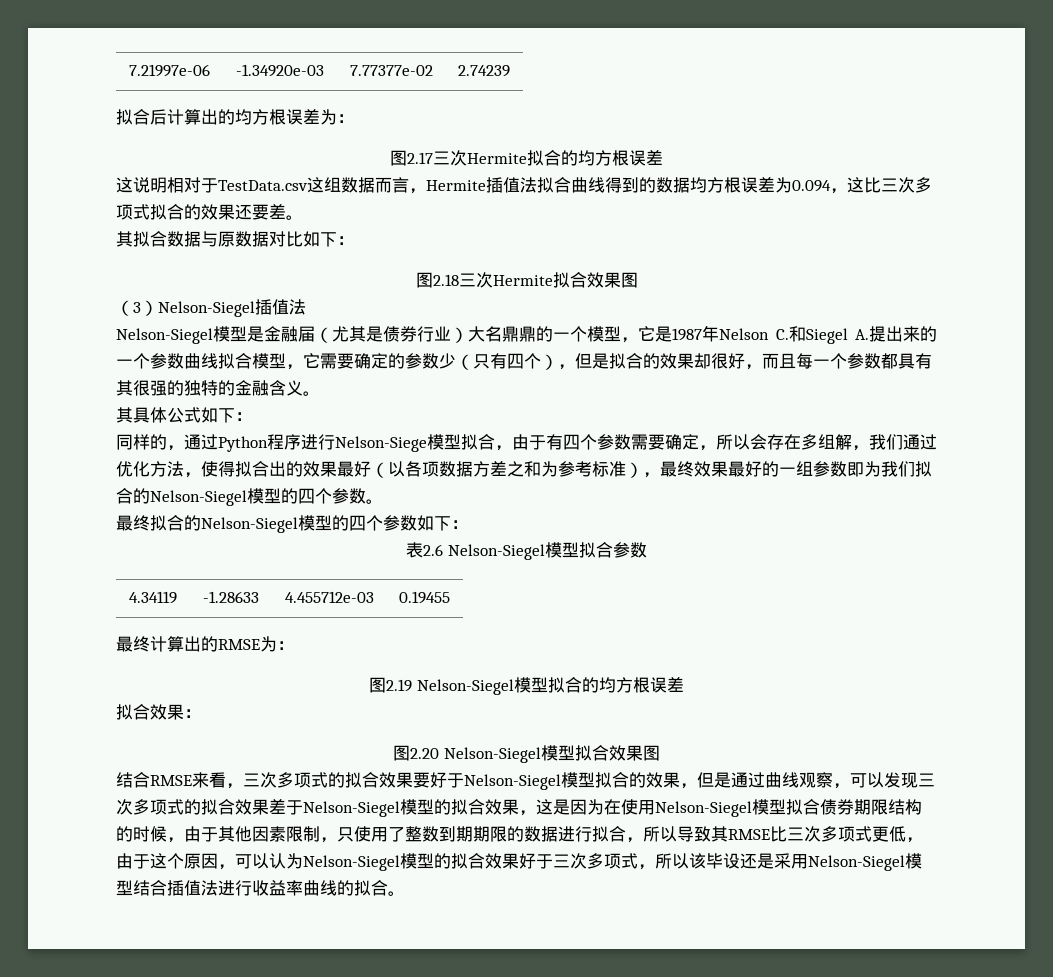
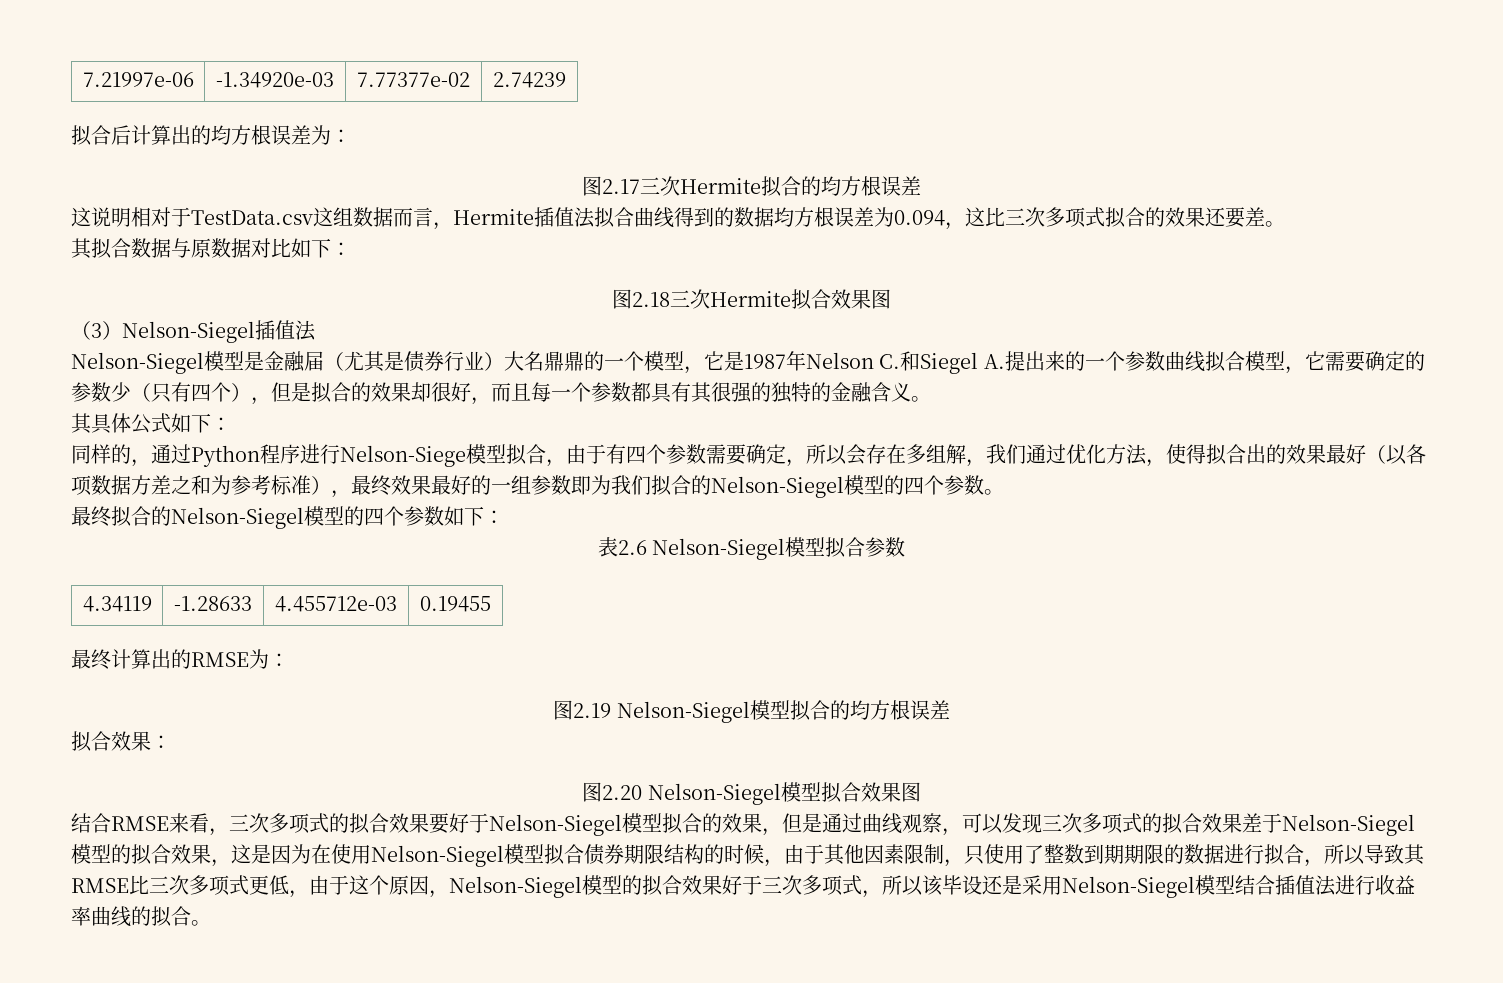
[235,853,303,869] 可以认为 -> (449, 894) none

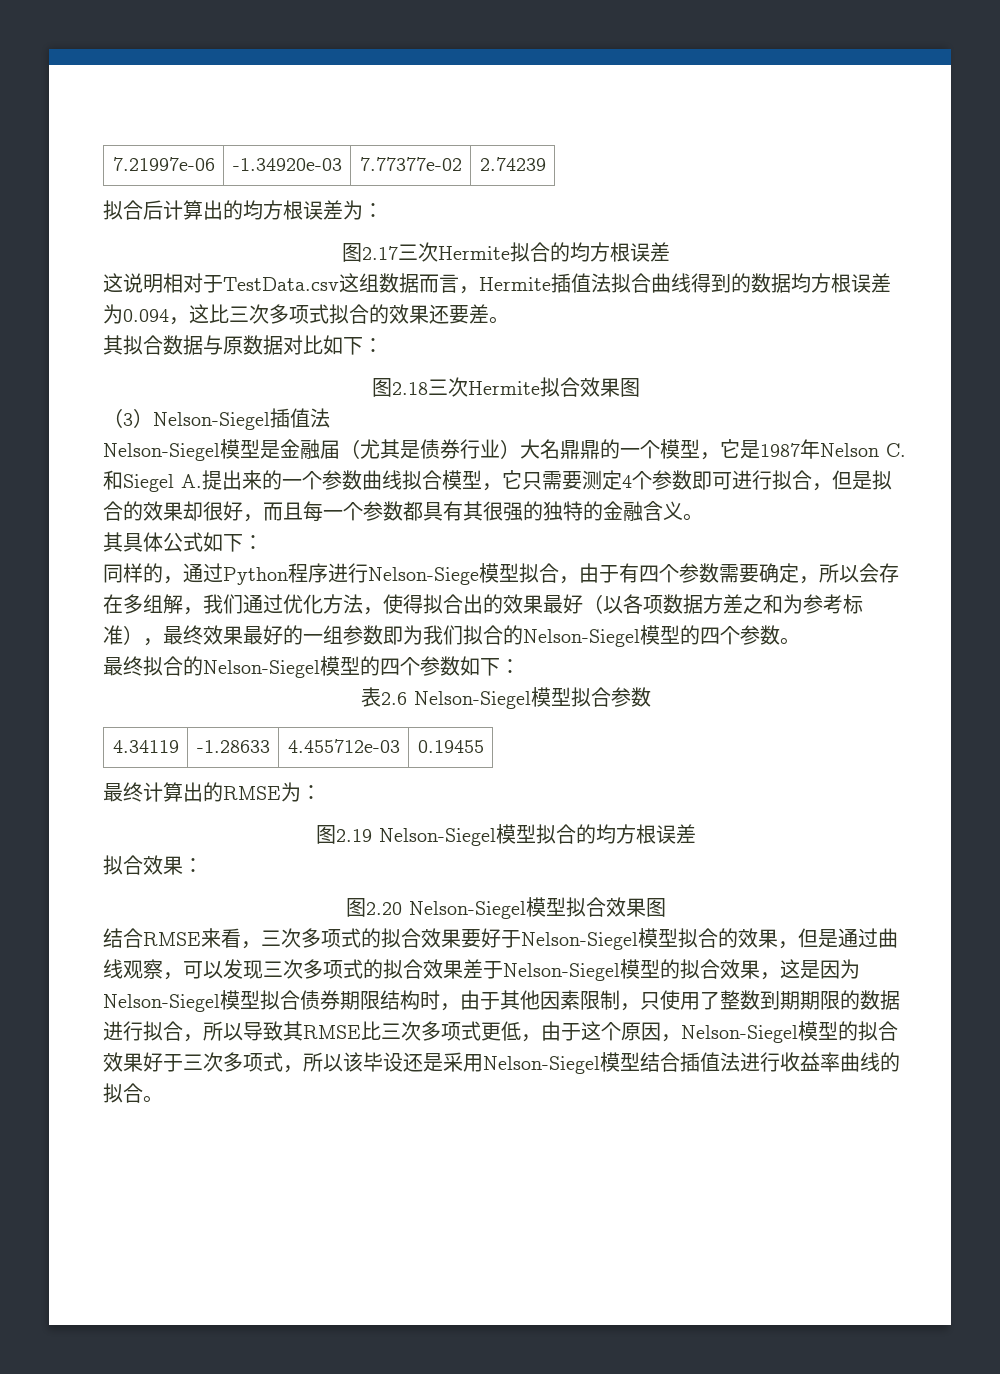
[1324,351,1425,372] [71,382,251,403] 需要确定的参数少（只有四个） -> [522,470,812,490] 只需要测定4个参数即可进行拟合
[311,844,371,864] 在使用 -> (860, 969) none
[704,844,764,864] 的时候 -> [420,990,440,1010] 时

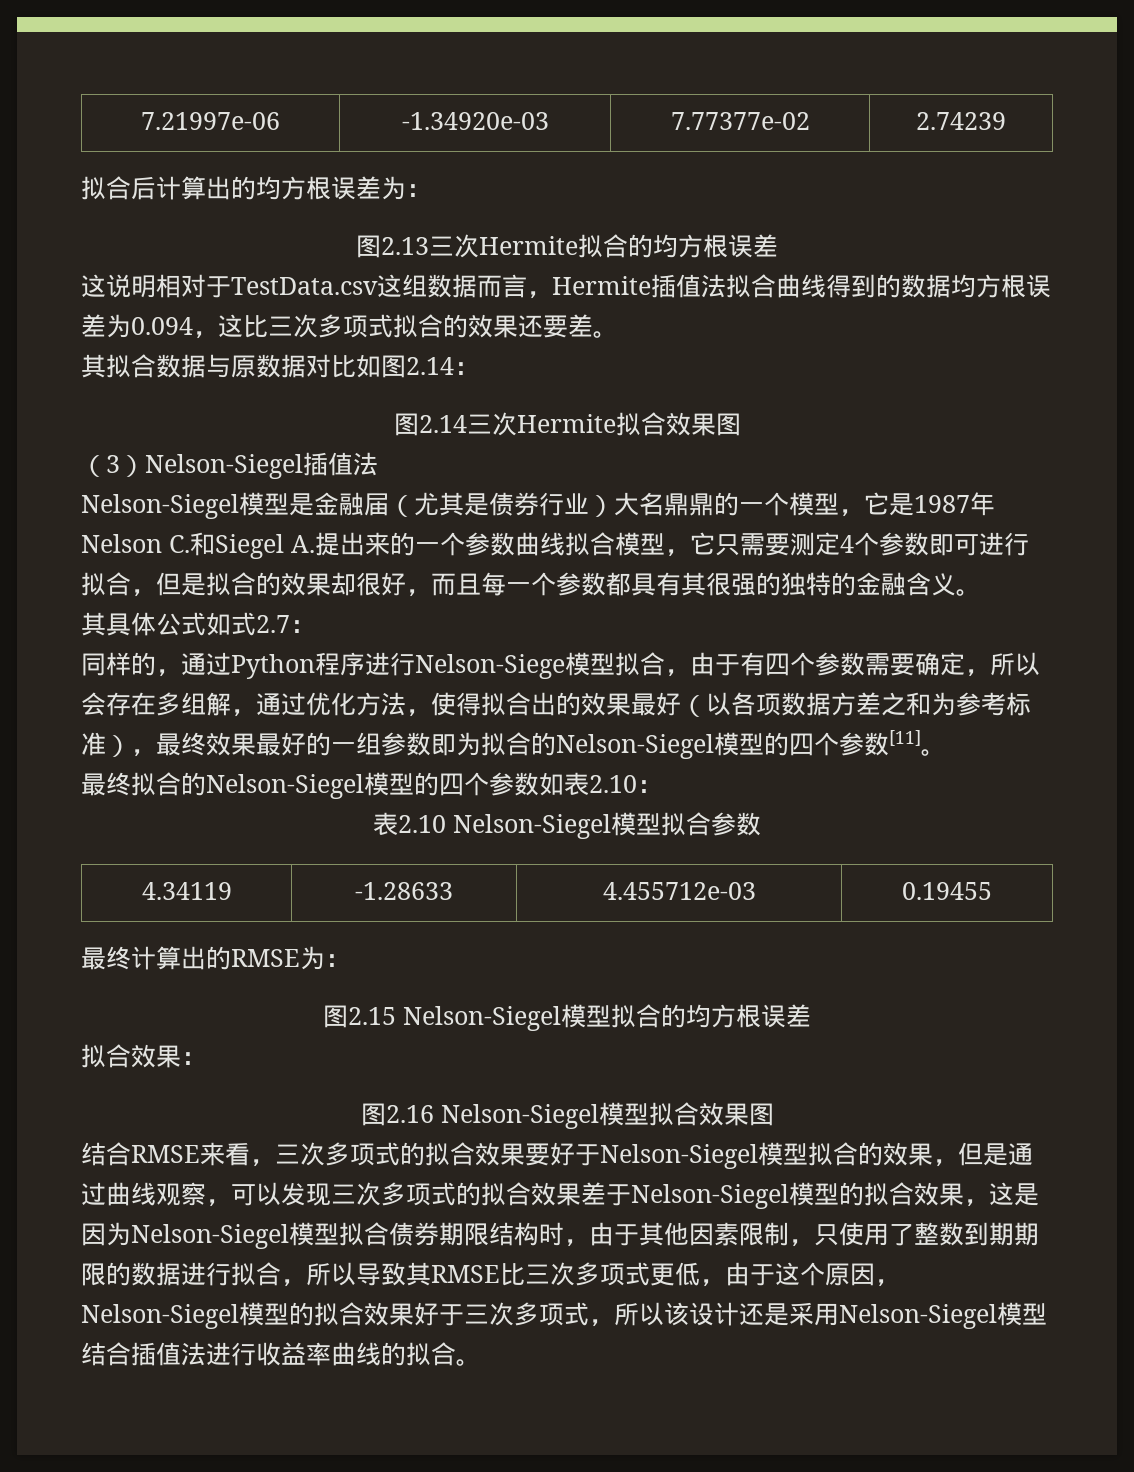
[362,246,398,260] 2.17 -> [381,237,429,255] 2.13
[343,337,383,355] [372,378,428,397] 下： // 图2.18 -> [381,355,479,378] [393,413,467,436] 图2.14： // 图2.14
[223,534,243,552] 下 -> [231,612,290,636] 式2.7
[203,594,243,614] 我们 -> (256, 713) none
[423,625,780,647] 我们拟合的Nelson-Siegel模型的四个参数 -> [481,730,921,759] 拟合的Nelson-Siegel模型的四个参数[11]
[480,658,500,676] 下 -> [564,772,637,796] 表2.10
[381,692,407,705] 2.6 -> [398,815,446,833] 2.10
[336,829,372,842] 2.19 -> [348,1007,396,1025] 2.15
[366,902,402,915] 2.20 -> [385,1105,434,1123] 2.16
[363,1052,403,1072] 毕设 -> [689,1302,739,1326] 设计

